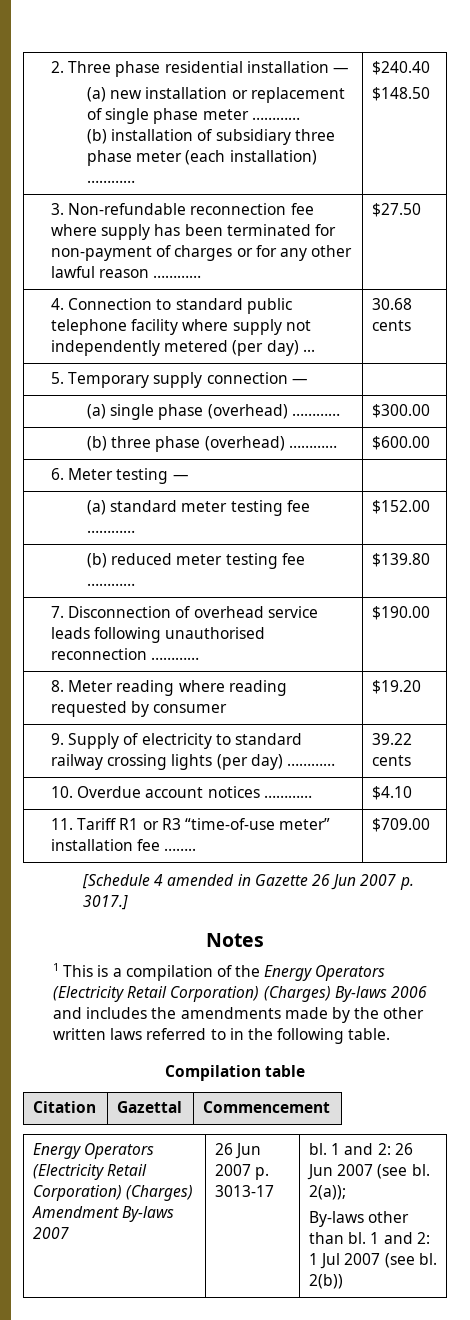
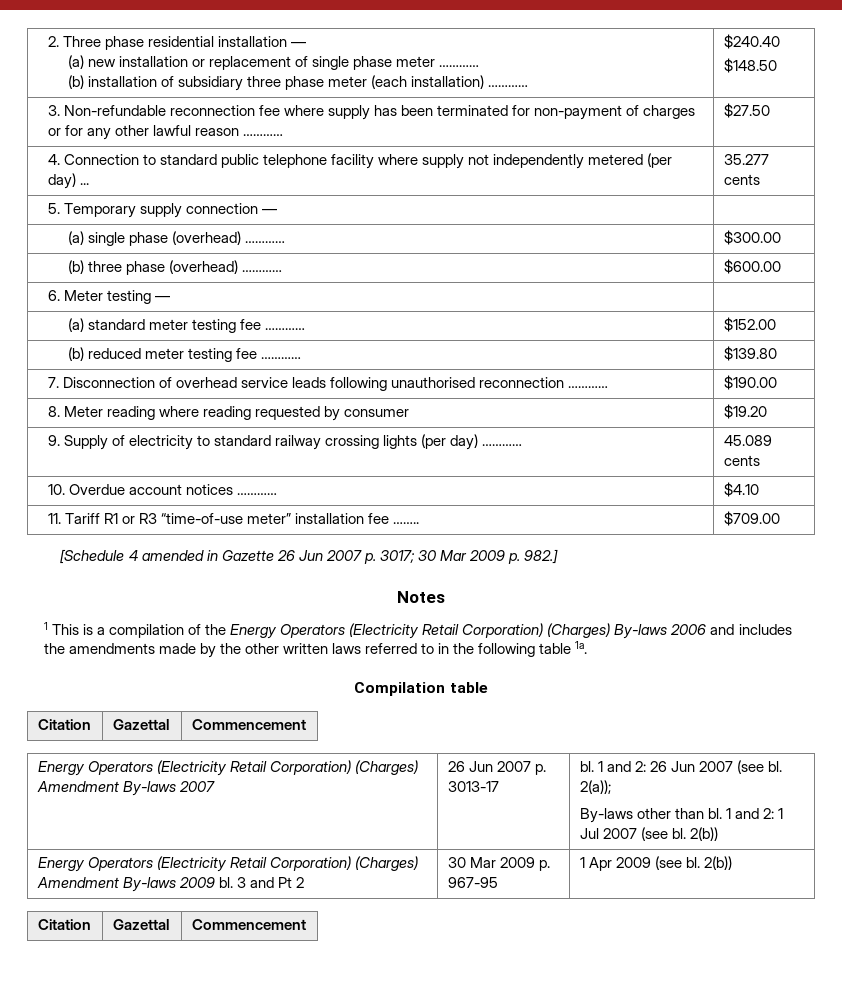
[372,298,413,310] 30.68 -> [723,154,769,165] 35.277
[372,733,413,745] 39.22 -> [723,435,772,446] 45.089
[83,895,129,910] 3017.] -> [379,549,559,564] 3017; 30 Mar 2009 p. 982.]
[348,1028,391,1040] table. -> [539,641,588,654] table 1a.
(344, 1281) none -> [37,856,419,872] [36,877,305,892] [447,857,550,871] [447,877,498,888] [579,856,733,871] [37,919,91,930] [112,919,169,930] [191,919,306,930] // Energy Operators (Electricity Retail Corporation) (Charges) Amendment By-laws 2009 bl. 3 and Pt 2 | 30 Mar 2009 p. 967-95 | 1 Apr 2009 (see bl. 2(b)) // Citation | Gazettal | Commencement

